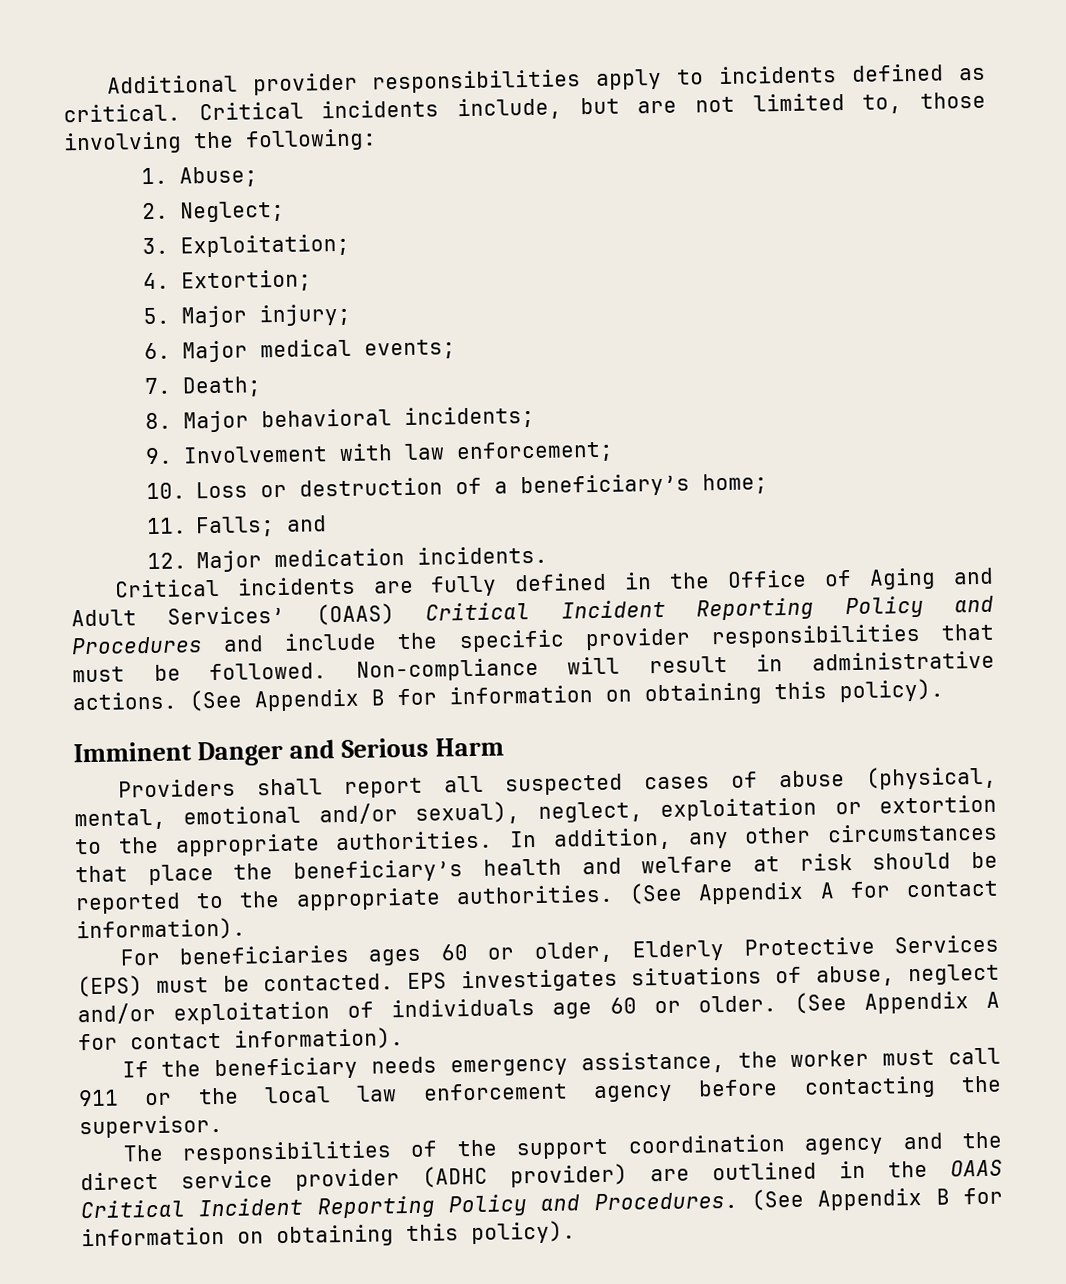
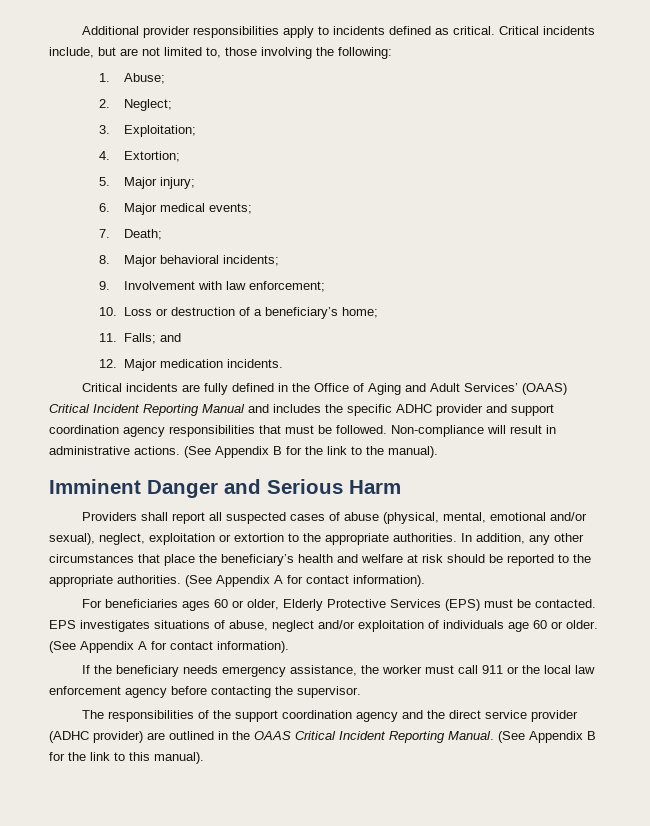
[844,595,995,619] [71,627,691,655] Policy and Procedures and include the specific provider -> [202,404,554,416] [49,425,165,437] Manual and includes the specific ADHC provider and support coordination agency
[449,678,944,706] information on obtaining this policy). -> [305,446,438,458] the link to the manual).
[447,1187,1004,1217] [81,1220,576,1248] Policy and Procedures. (See Appendix B for information on obtaining this policy). -> [448,731,596,743] [49,752,204,764] Manual. (See Appendix B for the link to this manual).

